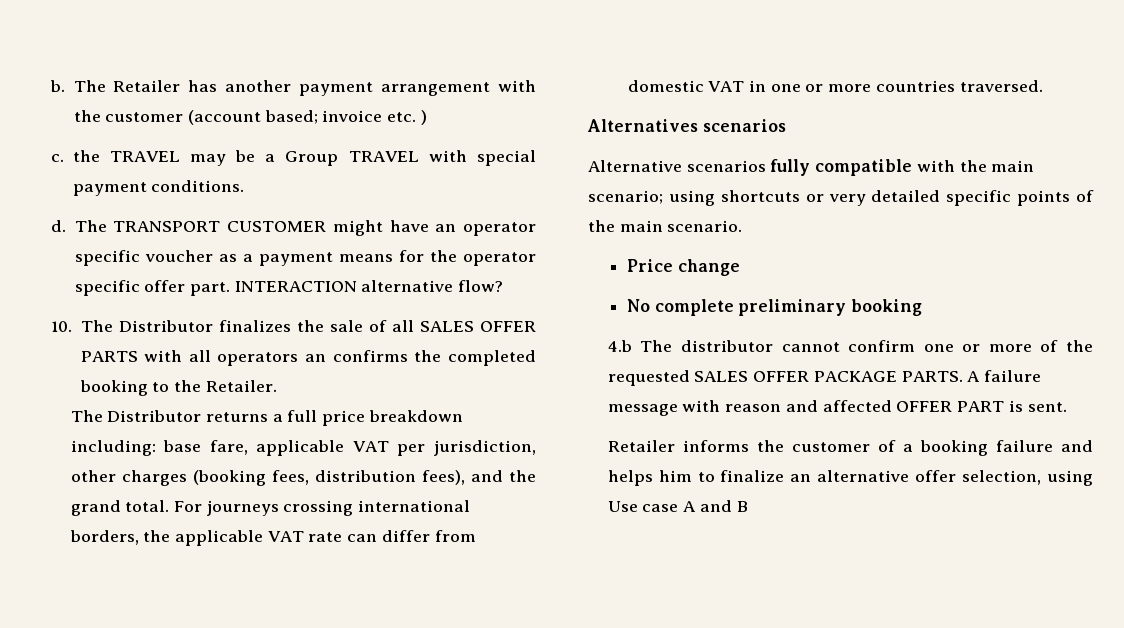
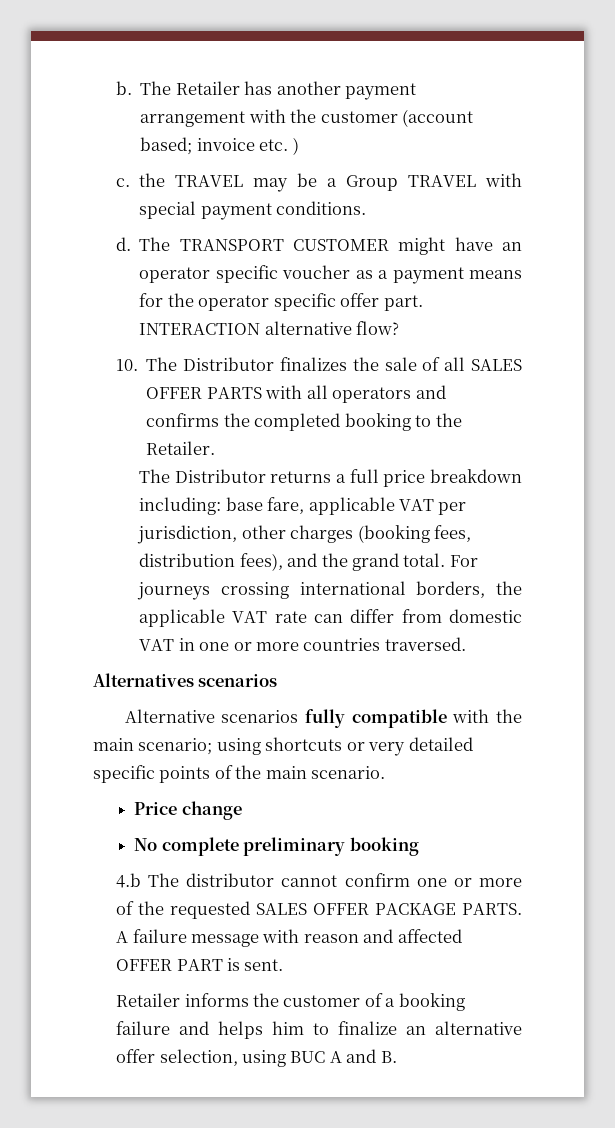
[305,354,327,362] an -> [415,385,446,399] and
[607,501,679,512] Use case -> [290,1051,326,1063] BUC
[736,501,748,512] B -> [380,1051,397,1063] B.

